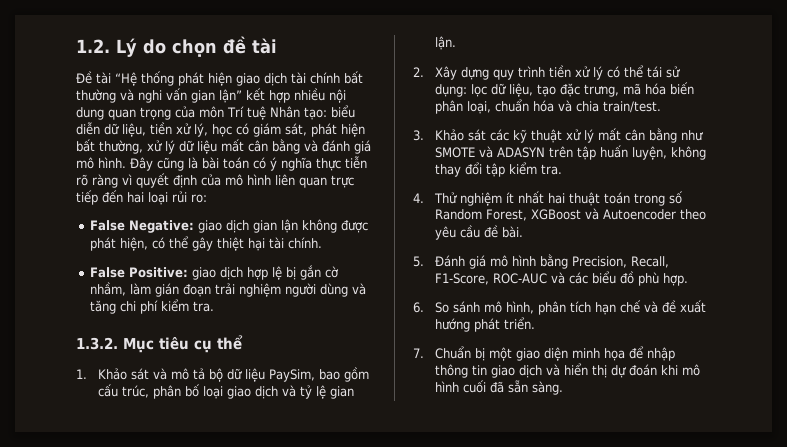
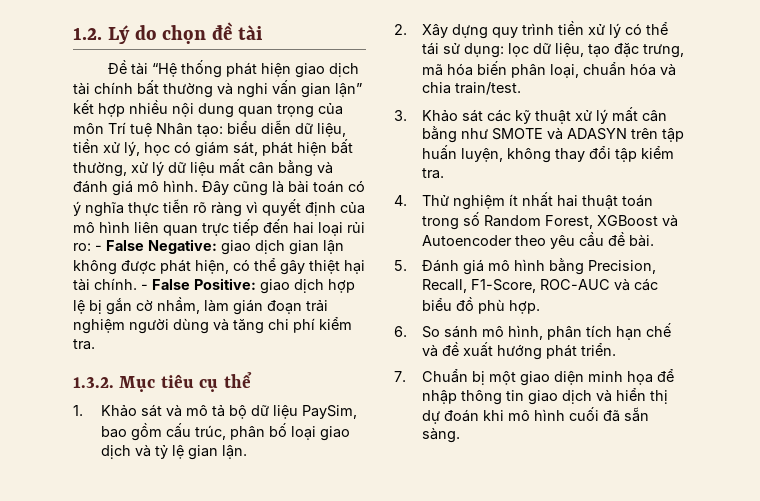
(207, 198) // -> [95,245,102,251] -
(323, 243) // -> [141,284,148,290] -

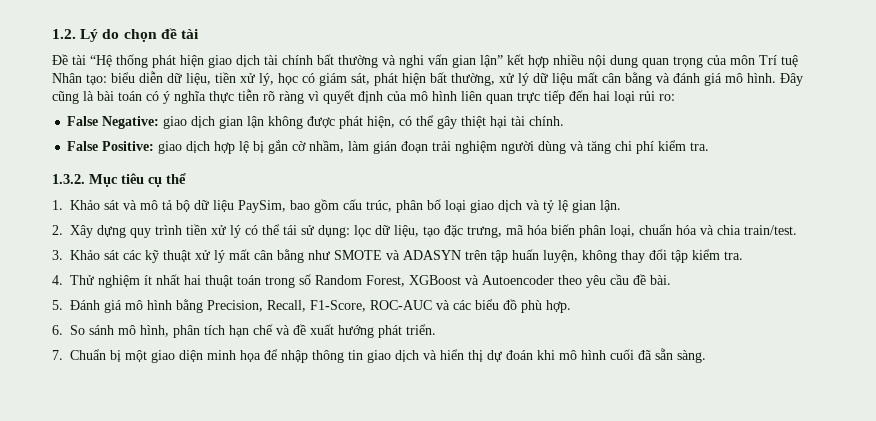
[95,245,102,251] - -> (675, 97) //
[141,284,148,290] - -> (565, 121) //

